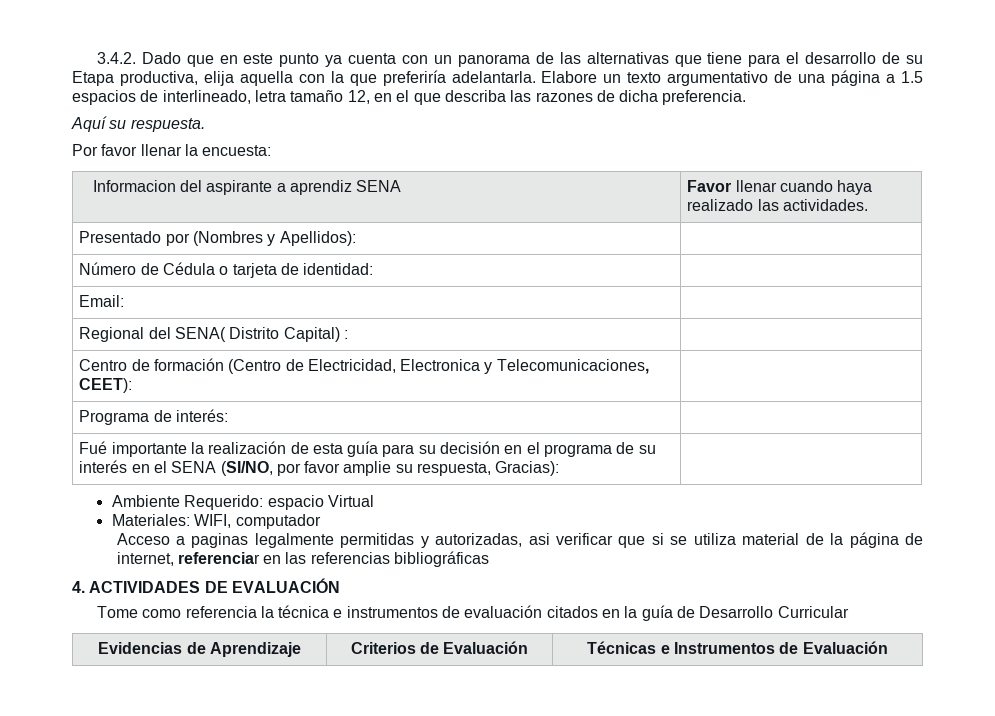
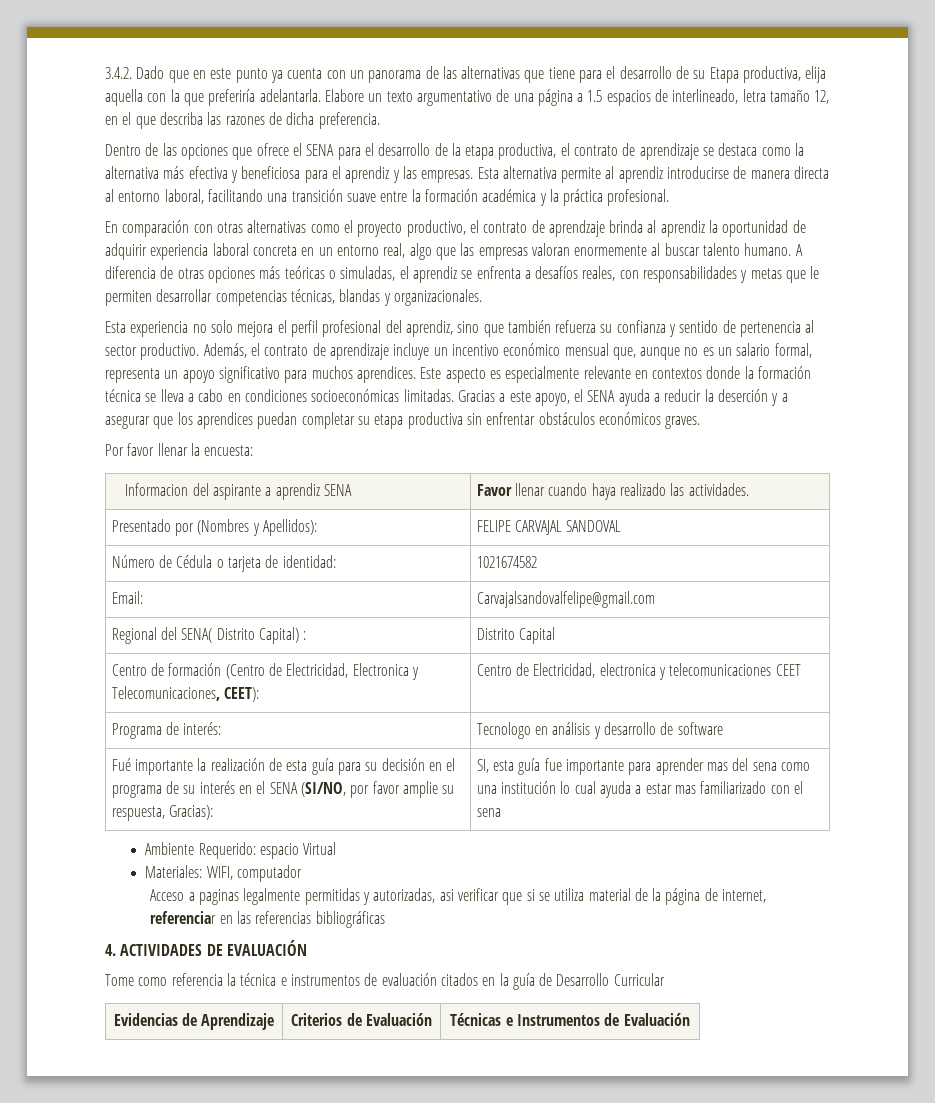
[71,116,205,132] Aquí su respuesta. -> [105,143,805,160] [105,166,830,183] [105,189,670,206] [105,220,806,237] [105,243,803,260] [105,266,820,283] [105,289,482,306] [105,320,815,337] [105,343,812,360] [105,366,812,383] [105,389,788,406] [105,412,701,429] Dentro de las opciones que ofrece el SENA para el desarrollo de la etapa productiva, el contrato de aprendizaje se destaca como la alternativa más efectiva y beneficiosa para el aprendiz y las empresas. Esta alternativa permite al aprendiz introducirse de manera directa al entorno laboral, facilitando una transición suave entre la formación académica y la práctica profesional. // En comparación con otras alternativas como el proyecto productivo, el contrato de aprendzaje brinda al aprendiz la oportunidad de adquirir experiencia laboral concreta en un entorno real, algo que las empresas valoran enormemente al buscar talento humano. A diferencia de otras opciones más teóricas o simuladas, el aprendiz se enfrenta a desafíos reales, con responsabilidades y metas que le permiten desarrollar competencias técnicas, blandas y organizacionales. // Esta experiencia no solo mejora el perfil profesional del aprendiz, sino que también refuerza su confianza y sentido de pertenencia al sector productivo. Además, el contrato de aprendizaje incluye un incentivo económico mensual que, aunque no es un salario formal, representa un apoyo significativo para muchos aprendices. Este aspecto es especialmente relevante en contextos donde la formación técnica se lleva a cabo en condiciones socioeconómicas limitadas. Gracias a este apoyo, el SENA ayuda a reducir la deserción y a asegurar que los aprendices puedan completar su etapa productiva sin enfrentar obstáculos económicos graves.
(356, 238) none -> [476,520,622,535] FELIPE CARVAJAL SANDOVAL
(374, 269) none -> [476,556,537,568] 1021674582
(125, 301) none -> [476,591,655,608] Carvajalsandovalfelipe@gmail.com
(348, 334) none -> [476,627,556,644] Distrito Capital
[79,409,228,425] // Programa de interés: | -> [476,663,801,680] [111,722,222,739] [476,722,723,739] Centro de Electricidad, electronica y telecomunicaciones CEET // Programa de interés: | Tecnologo en análisis y desarrollo de software
(560, 468) none -> [476,758,811,775] [476,781,804,798] [476,808,501,817] SI, esta guía fue importante para aprender mas del sena como una institución lo cual ayuda a estar mas familiarizado con el sena

